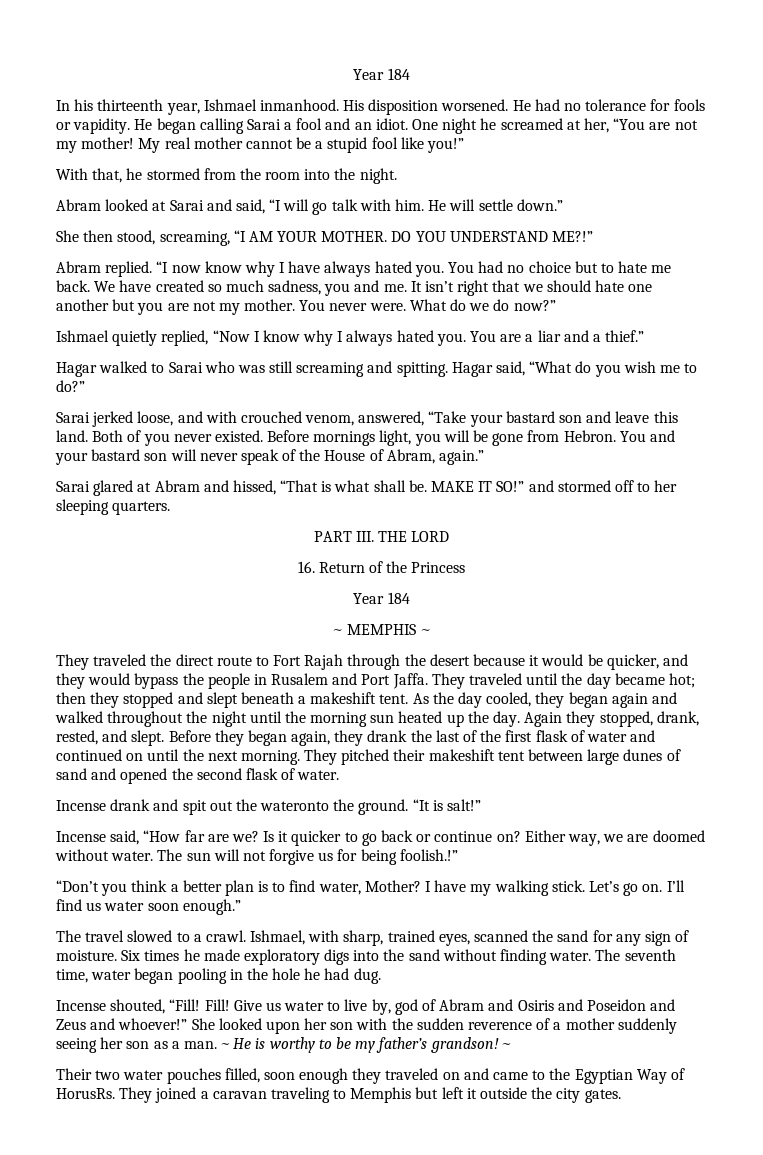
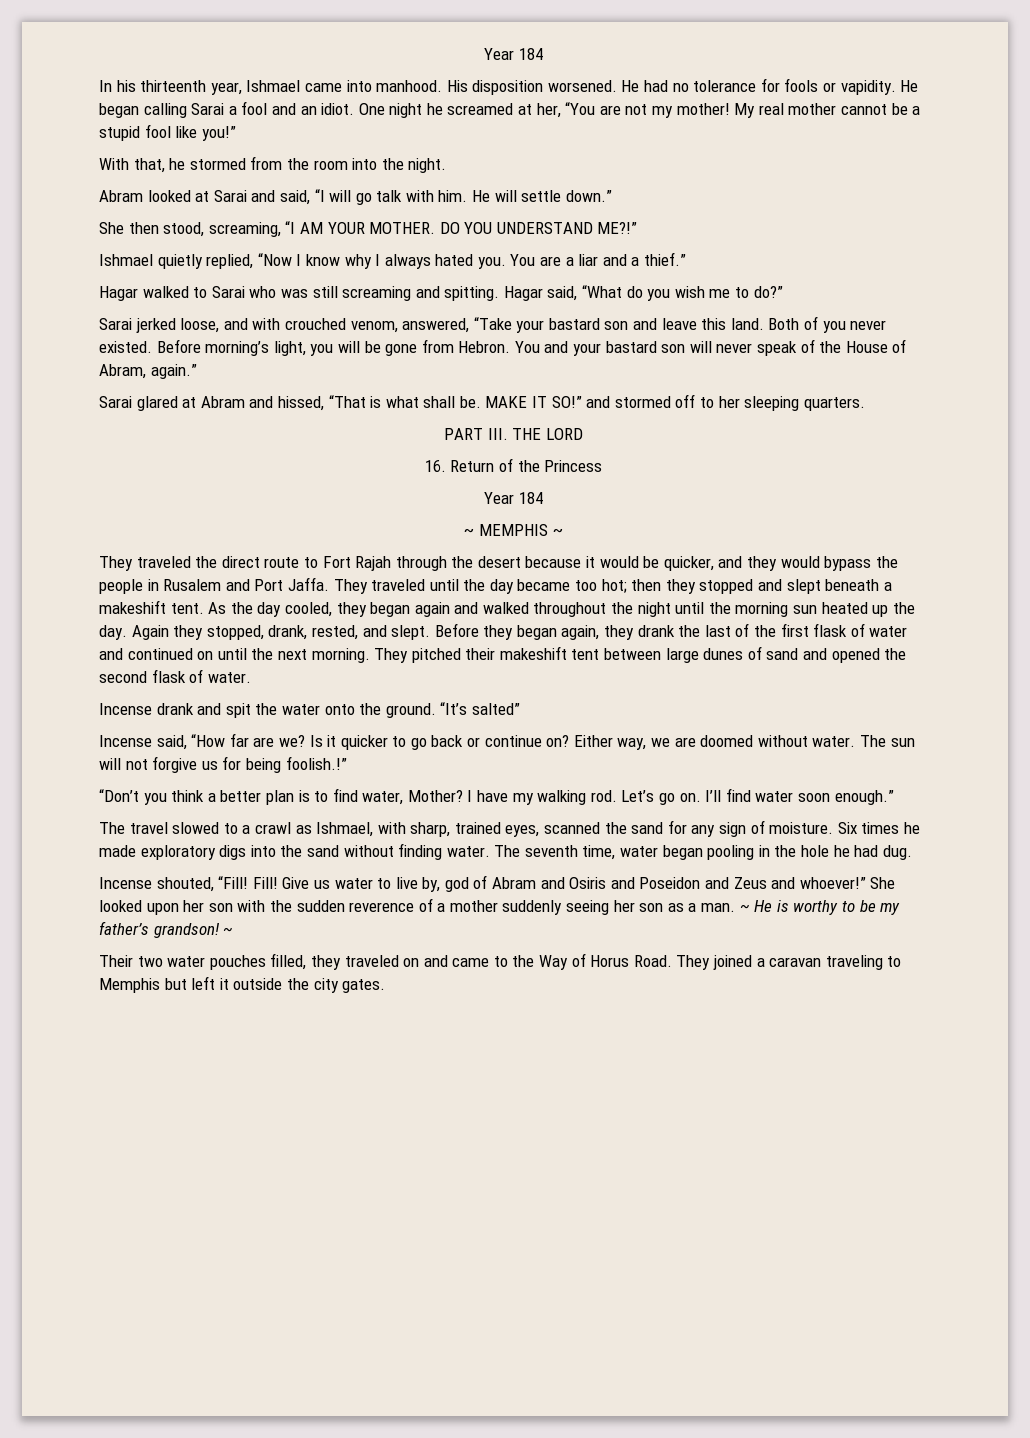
[259,99,339,111] inmanhood. -> [304,80,443,92] came into manhood.
[56,261,672,277] [56,280,653,296] [56,299,556,315] // Abram replied. “I now know why I have always hated you. You had no choice but to hate me back. We have created so much sadness, you and me. It isn’t right that we should hate one another but you are not my mother. You never were. What do we do now?” -> (638, 228) none
[313,431,376,446] mornings -> [205,341,270,356] morning’s
(665, 679) none -> [575,580,598,591] too
[209,799,482,815] out the wateronto the ground. “It is salt!” -> [255,702,520,718] the water onto the ground. “It’s salted”
[551,880,585,892] stick. -> [590,790,617,802] rod.
[86,902,102,911] us -> (751, 795) none
[205,930,246,942] crawl. -> [254,822,312,834] crawl as
[263,1068,349,1084] soon enough -> (307, 961) none
[574,1069,633,1084] Egyptian -> (535, 961) none
[56,1088,115,1099] HorusRs. -> [590,955,672,967] Horus Road.

